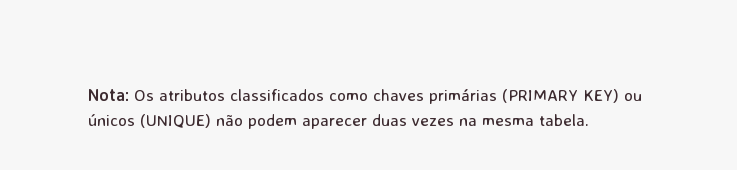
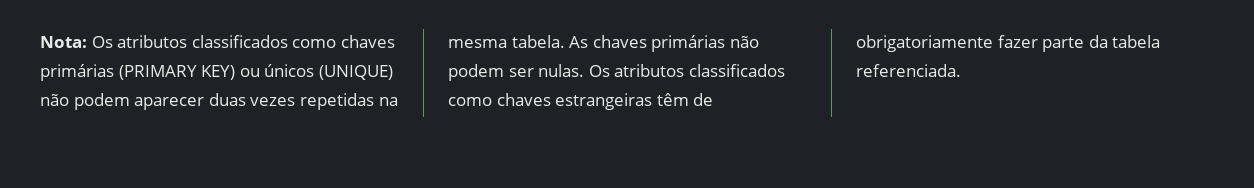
(454, 122) none -> [299,93,374,110] repetidas
(589, 120) none -> [569,35,759,52] [448,64,785,81] [448,93,714,110] [856,35,1161,52] [856,64,961,77] As chaves primárias não podem ser nulas. Os atributos classificados como chaves estrangeiras têm de obrigatoriamente fazer parte da tabela referenciada.

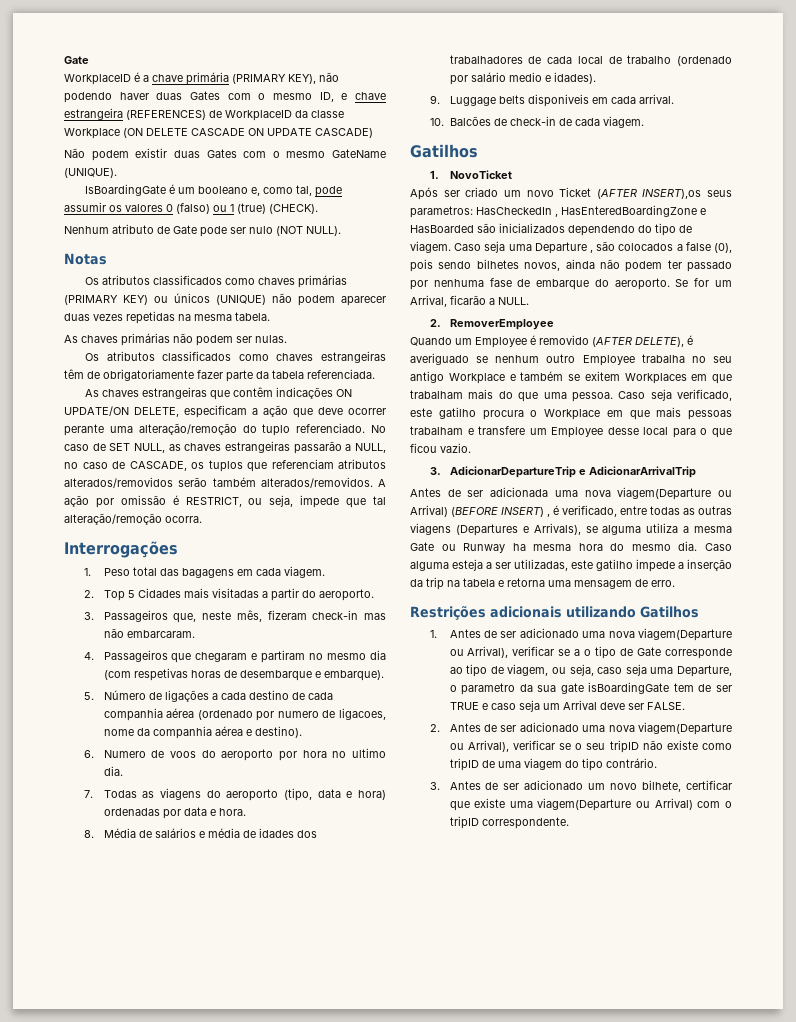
[40,36,87,48] Nota: -> [64,56,89,64] [64,72,339,85] [64,91,386,103] [64,108,344,121] [64,128,373,139] [64,148,386,161] [64,168,117,178] [85,184,343,197] [64,202,318,214] [64,224,341,237] [64,253,107,265] Gate // WorkplaceID é a chave primária (PRIMARY KEY), não podendo haver duas Gates com o mesmo ID, e chave estrangeira (REFERENCES) de WorkplaceID da classe Workplace (ON DELETE CASCADE ON UPDATE CASCADE) // Não podem existir duas Gates com o mesmo GateName (UNIQUE). // IsBoardingGate é um booleano e, como tal, pode assumir os valores 0 (falso) ou 1 (true) (CHECK). // Nenhum atributo de Gate pode ser nulo (NOT NULL). // Notas //
(565, 41) none -> (270, 316) //
(585, 70) none -> (287, 339) //
(961, 70) none -> [85,387,353,400] [64,405,386,418] [64,423,387,436] [64,441,387,454] [64,459,386,472] [64,477,386,488] [64,495,386,508] [64,513,202,525] [64,541,178,558] [83,566,325,578] [83,588,374,601] [83,610,386,623] [103,628,195,638] [83,650,386,663] [103,668,384,681] [83,690,333,702] [103,708,387,721] [103,726,302,739] [83,748,386,761] [103,766,123,776] [83,788,386,801] [103,807,246,819] [83,828,317,838] [449,55,732,66] [449,72,596,85] [429,94,674,107] [429,116,644,128] [410,144,478,158] [429,170,512,179] [410,187,732,200] [410,205,706,218] [410,223,692,236] [410,241,732,254] [410,259,732,272] [410,278,732,290] [410,295,529,307] [429,319,554,330] [410,335,693,348] [410,353,732,366] [410,371,732,384] [410,389,732,402] [410,407,732,420] [410,426,732,438] [410,443,471,453] [429,466,696,478] [410,487,732,500] [410,505,732,517] [410,523,732,536] [410,541,732,553] [410,559,732,572] [410,577,675,590] [410,606,699,620] [429,628,732,641] [449,646,732,659] [449,664,732,677] [449,682,732,695] [449,700,685,712] [429,722,732,735] [449,740,732,753] [449,758,657,771] [429,780,732,792] [449,798,732,811] [449,816,569,829] // As chaves estrangeiras que contêm indicações ON UPDATE/ON DELETE, especificam a ação que deve ocorrer perante uma alteração/remoção do tuplo referenciado. No caso de SET NULL, as chaves estrangeiras passarão a NULL, no caso de CASCADE, os tuplos que referenciam atributos alterados/removidos serão também alterados/removidos. A ação por omissão é RESTRICT, ou seja, impede que tal alteração/remoção ocorra. // Interrogações // 1. Peso total das bagagens em cada viagem. // 2. Top 5 Cidades mais visitadas a partir do aeroporto. // 3. Passageiros que, neste mês, fizeram check-in mas não embarcaram. // 4. Passageiros que chegaram e partiram no mesmo dia (com respetivas horas de desembarque e embarque). // 5. Número de ligações a cada destino de cada companhia aérea (ordenado por numero de ligacoes, nome da companhia aérea e destino). // 6. Numero de voos do aeroporto por hora no ultimo dia. // 7. Todas as viagens do aeroporto (tipo, data e hora) ordenadas por data e hora. // 8. Média de salários e média de idades dos trabalhadores de cada local de trabalho (ordenado por salário medio e idades). // 9. Luggage belts disponiveis em cada arrival. // 10. Balcões de check-in de cada viagem. // Gatilhos // 1. NovoTicket // Após ser criado um novo Ticket (AFTER INSERT),os seus parametros: HasCheckedIn , HasEnteredBoardingZone e HasBoarded são inicializados dependendo do tipo de viagem. Caso seja uma Departure , são colocados a false (0), pois sendo bilhetes novos, ainda não podem ter passado por nenhuma fase de embarque do aeroporto. Se for um Arrival, ficarão a NULL. // 2. RemoverEmployee // Quando um Employee é removido (AFTER DELETE), é averiguado se nenhum outro Employee trabalha no seu antigo Workplace e também se exitem Workplaces em que trabalham mais do que uma pessoa. Caso seja verificado, este gatilho procura o Workplace em que mais pessoas trabalham e transfere um Employee desse local para o que ficou vazio. // 3. AdicionarDepartureTrip e AdicionarArrivalTrip // Antes de ser adicionada uma nova viagem(Departure ou Arrival) (BEFORE INSERT) , é verificado, entre todas as outras viagens (Departures e Arrivals), se alguma utiliza a mesma Gate ou Runway ha mesma hora do mesmo dia. Caso alguma esteja a ser utilizadas, este gatilho impede a inserção da trip na tabela e retorna uma mensagem de erro. // Restrições adicionais utilizando Gatilhos // 1. Antes de ser adicionado uma nova viagem(Departure ou Arrival), verificar se a o tipo de Gate corresponde ao tipo de viagem, ou seja, caso seja uma Departure, o parametro da sua gate isBoardingGate tem de ser TRUE e caso seja um Arrival deve ser FALSE. // 2. Antes de ser adicionado uma nova viagem(Departure ou Arrival), verificar se o seu tripID não existe como tripID de uma viagem do tipo contrário. // 3. Antes de ser adicionado um novo bilhete, certificar que existe uma viagem(Departure ou Arrival) com o tripID correspondente.

